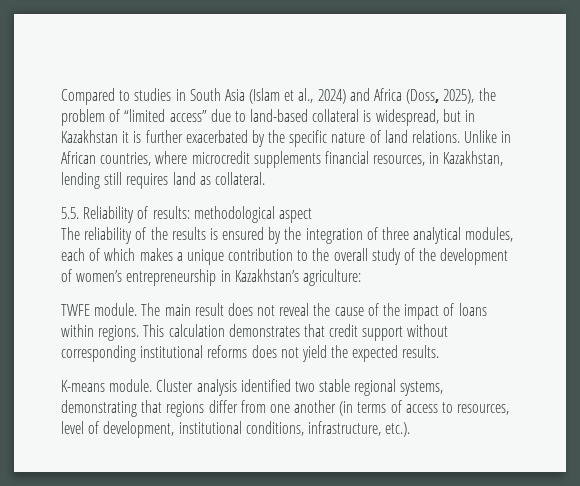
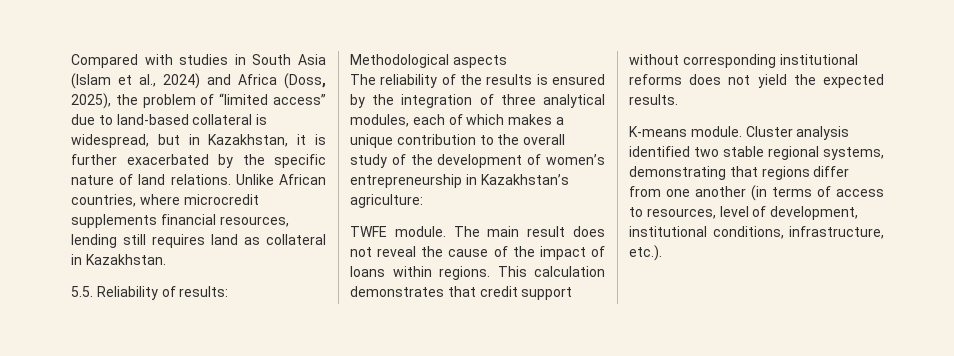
[119,90,131,101] to -> [144,54,173,65] with
[61,130,118,143] Kazakhstan -> [208,134,289,147] Kazakhstan,
[501,131,512,143] in -> (274, 179) none
[429,151,504,166] in Kazakhstan, -> (289, 221) none
[214,172,265,185] collateral. -> [266,234,326,245] [71,254,166,265] collateral in Kazakhstan.
[193,206,312,223] methodological aspect -> [350,54,507,68] Methodological aspects

